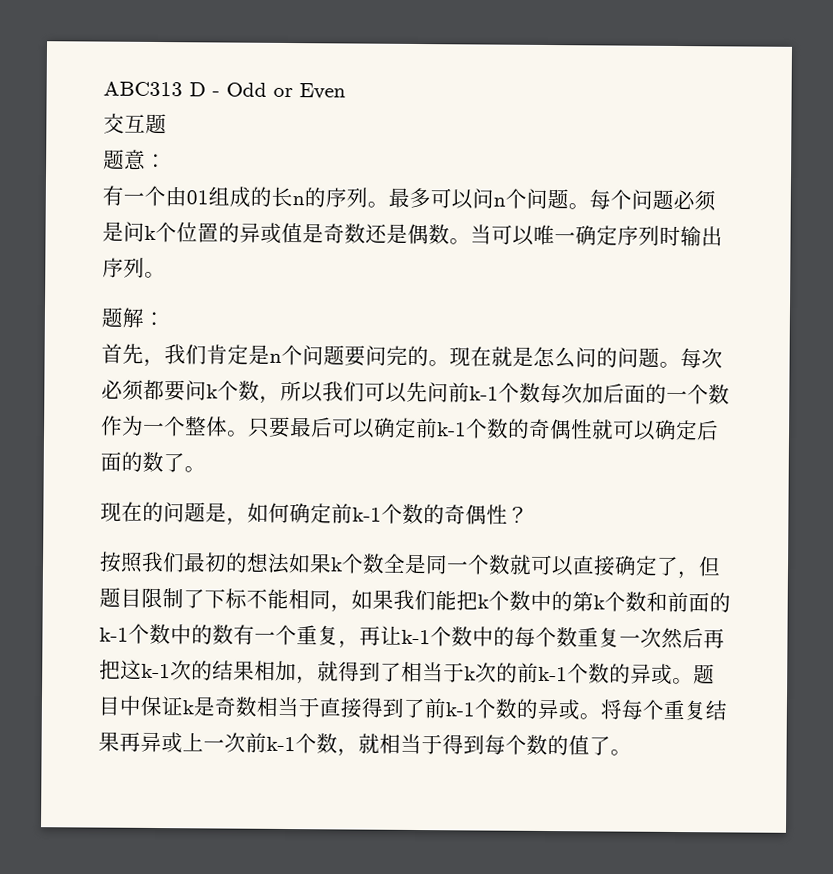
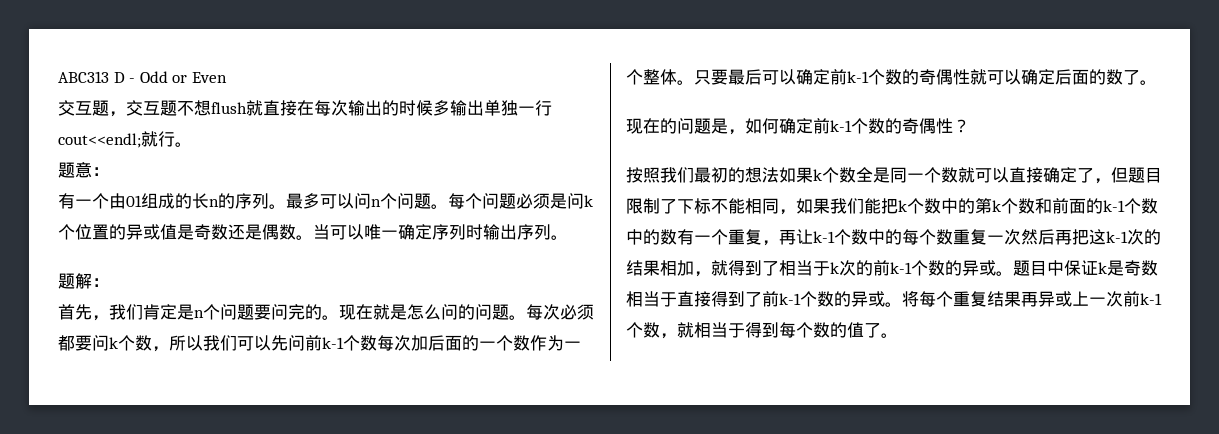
(167, 124) none -> [109,100,552,117] [58,131,192,148] ，交互题不想flush就直接在每次输出的时候多输出单独一行cout<<endl;就行。

